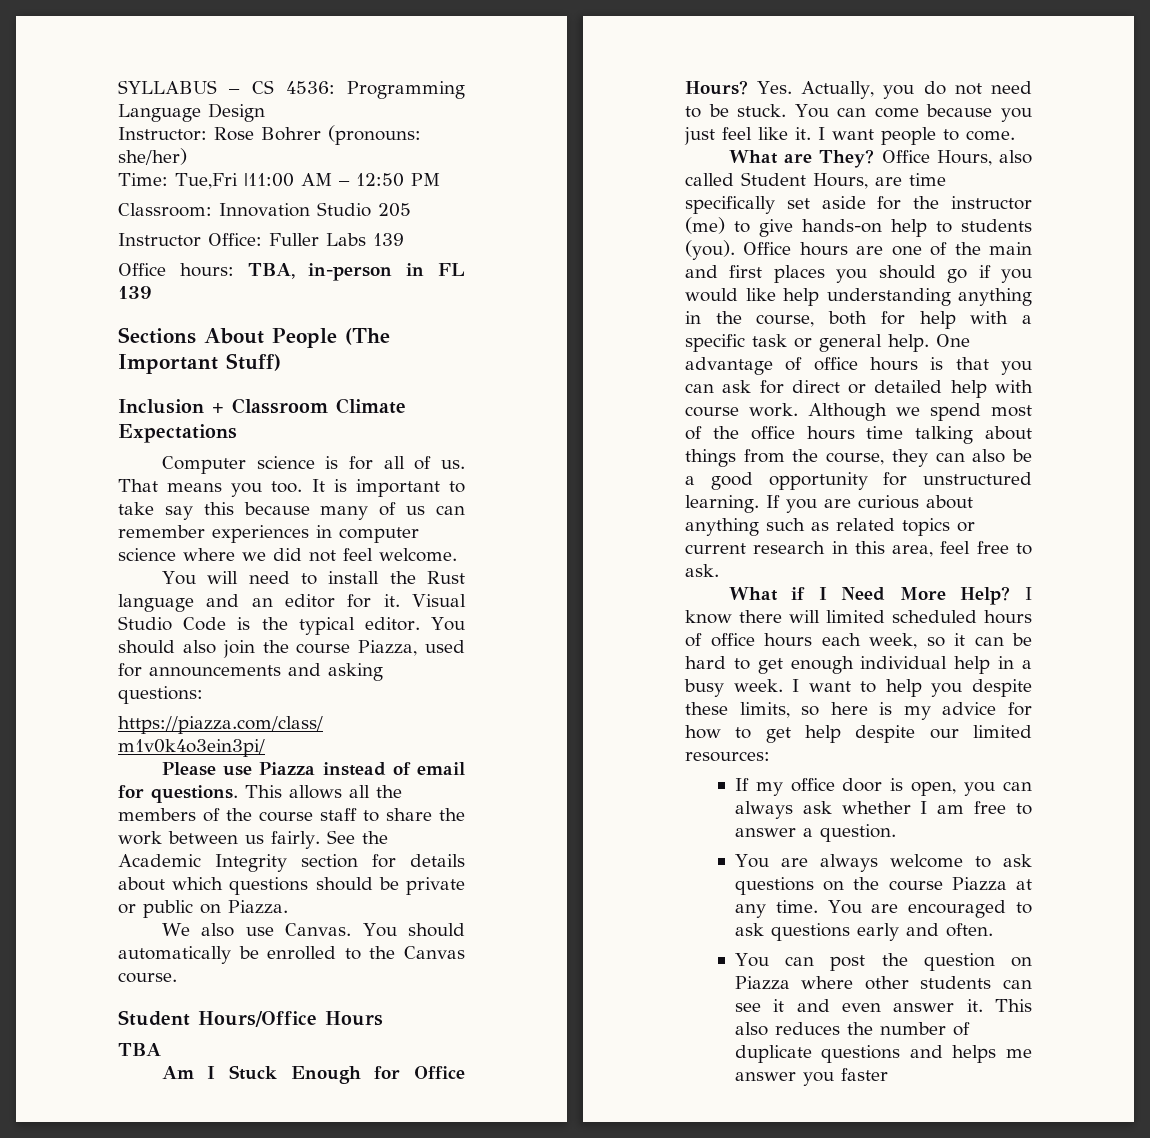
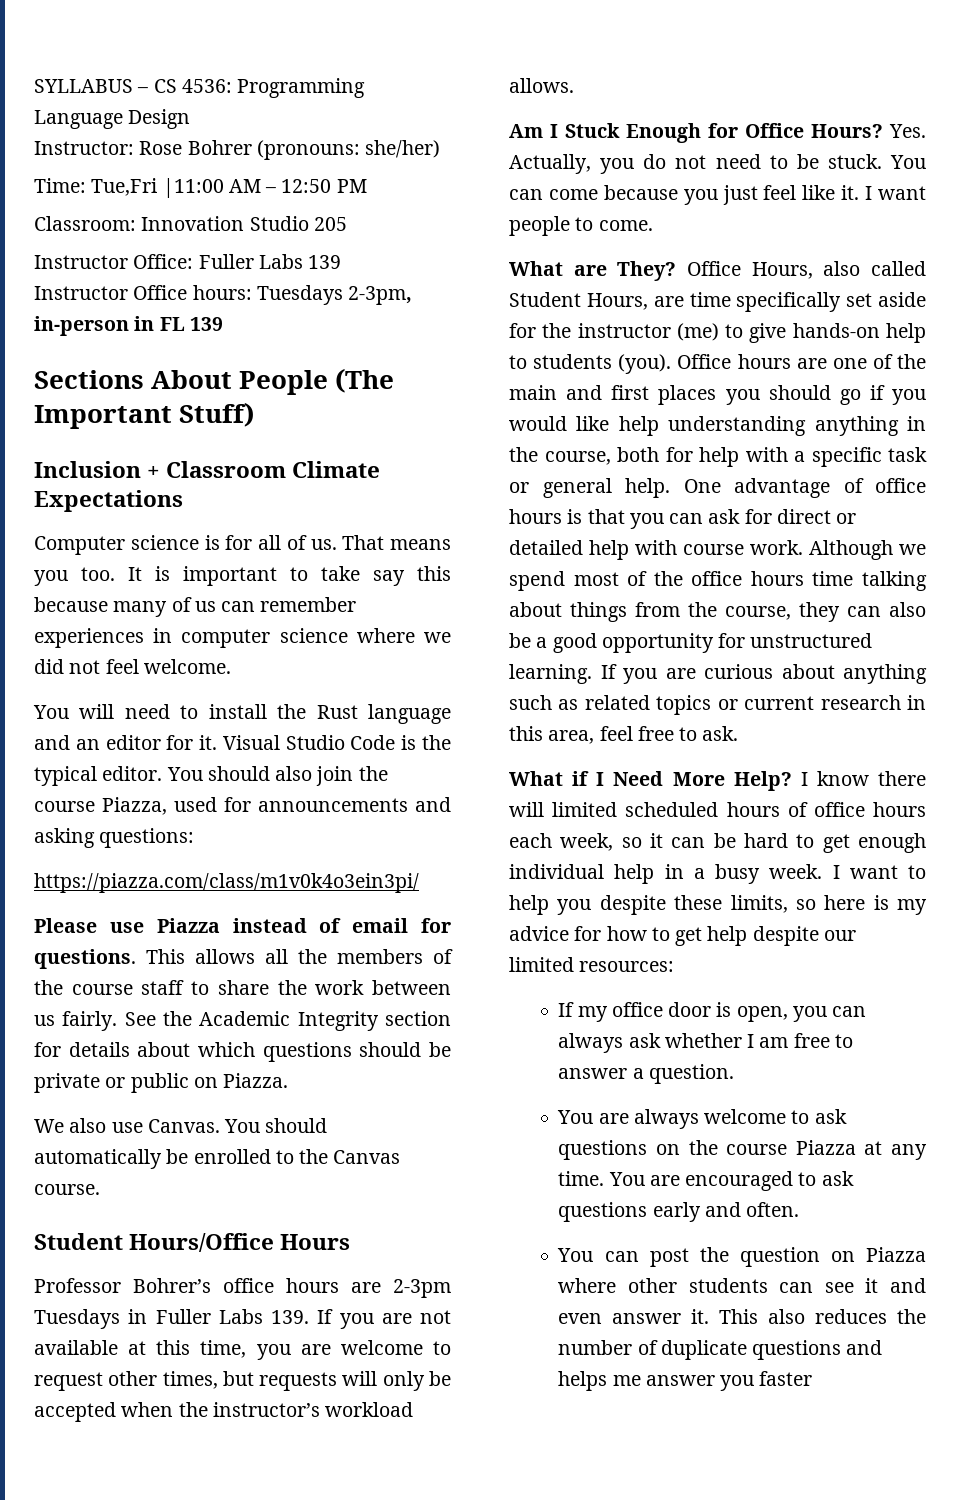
(404, 239) none -> [34,286,128,300] Instructor
[247,263,295,279] TBA, -> [256,285,413,305] Tuesdays 2-3pm,
[118,1043,161,1056] TBA -> [34,1278,451,1298] [34,1309,451,1329] [34,1340,452,1360] [34,1371,451,1391] [34,1402,414,1422] [509,78,574,93] Professor Bohrer’s office hours are 2-3pm Tuesdays in Fuller Labs 139. If you are not available at this time, you are welcome to request other times, but requests will only be accepted when the instructor’s workload allows.

